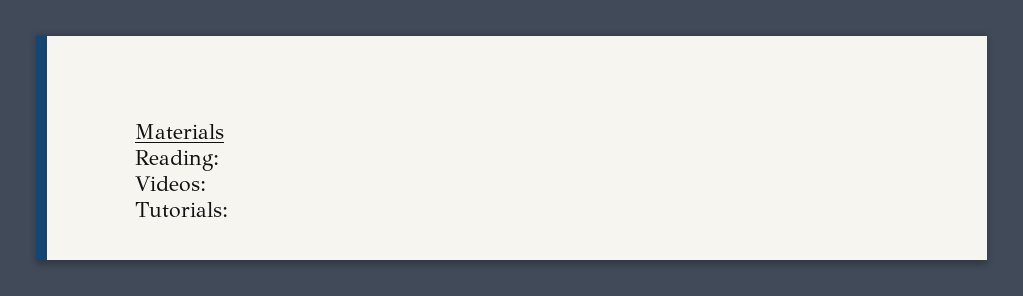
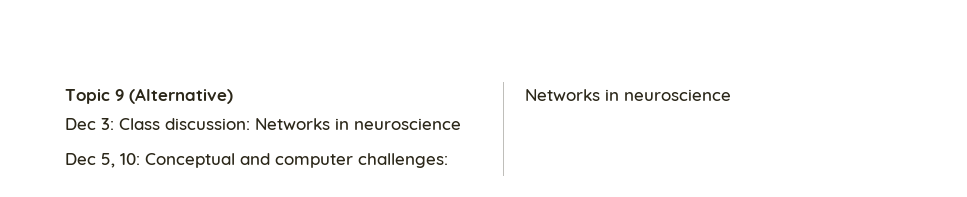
[135,124,224,139] [135,150,219,171] [135,176,206,192] [135,202,228,218] Materials // Reading: // Videos: // Tutorials: -> [65,88,233,104] [65,118,461,130] [65,153,448,168] [525,89,731,101] Topic 9 (Alternative) // Dec 3: Class discussion: Networks in neuroscience // Dec 5, 10: Conceptual and computer challenges: Networks in neuroscience

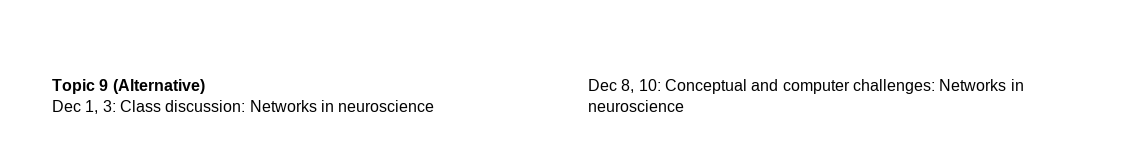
(96, 124) none -> [85,100,99,114] 1,
[101,153,115,168] 5, -> [621,79,635,93] 8,

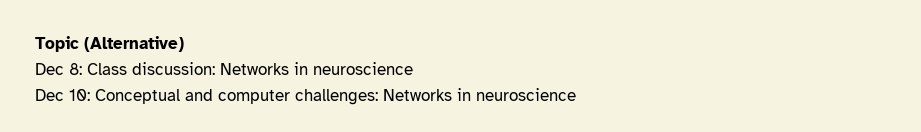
[99,79,109,91] 9 -> (79, 44) none
[85,100,116,114] 1, 3: -> [69,63,82,75] 8:
[621,79,635,93] 8, -> (64, 95) none

